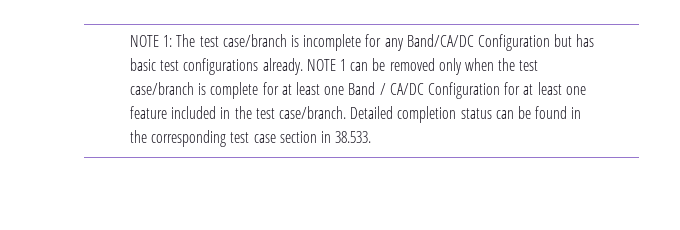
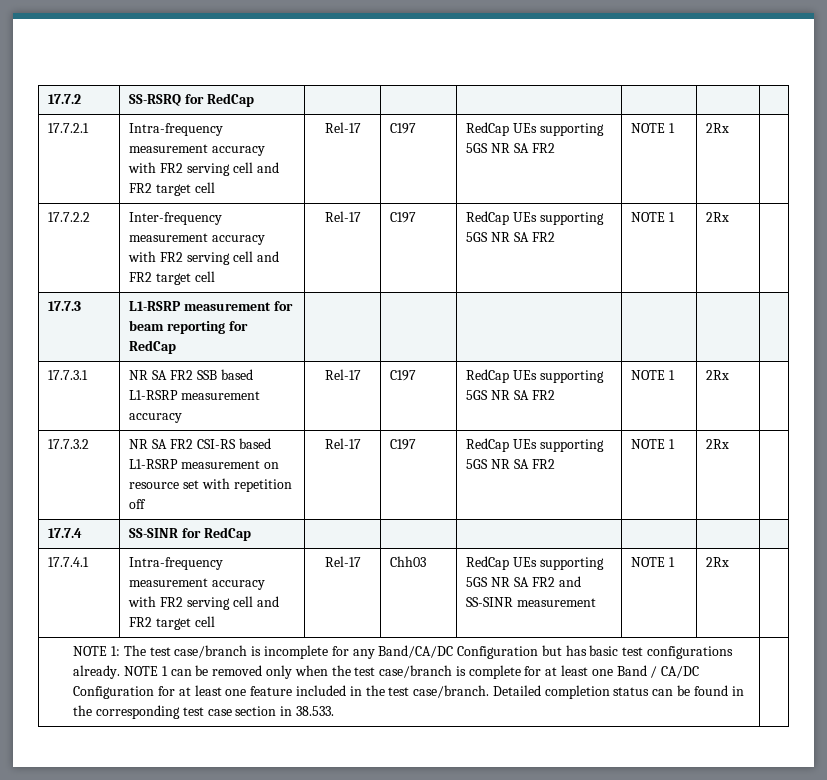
(130, 41) none -> [48,94,82,104] [129,93,254,107] [48,123,90,133] [129,123,224,136] [129,144,266,156] [128,162,279,176] [129,182,215,196] [324,122,361,133] [390,123,417,134] [466,122,604,136] [466,143,555,153] [631,123,676,133] [706,123,730,133] [48,212,91,222] [129,212,223,225] [129,233,266,245] [128,251,279,265] [129,271,215,285] [324,211,361,222] [390,212,417,223] [466,211,604,225] [466,232,555,242] [631,212,676,222] [706,212,730,222] [48,301,82,311] [129,301,293,311] [129,320,248,334] [129,340,177,354] [48,370,89,380] [129,369,253,380] [129,390,261,400] [129,413,183,423] [324,369,361,380] [390,370,417,381] [466,369,604,383] [466,390,555,400] [631,370,676,380] [706,370,730,380] [48,439,90,449] [129,438,271,449] [129,459,279,469] [129,478,292,492] [129,499,147,509] [324,438,361,449] [390,439,417,450] [466,438,604,452] [466,459,555,469] [631,439,676,449] [706,439,730,449] [48,528,83,538] [129,527,251,541] [48,557,90,567] [129,557,224,570] [129,578,266,590] [128,596,279,610] [129,616,215,630] [324,556,361,567] [390,556,427,567] [466,556,604,570] [466,576,581,587] [466,597,597,607] [631,557,676,567] [706,557,730,567] 17.7.2 | SS-RSRQ for RedCap | | | | | | // 17.7.2.1 | Intra-frequency measurement accuracy with FR2 serving cell and FR2 target cell | Rel-17 | C197 | RedCap UEs supporting 5GS NR SA FR2 | NOTE 1 | 2Rx | // 17.7.2.2 | Inter-frequency measurement accuracy with FR2 serving cell and FR2 target cell | Rel-17 | C197 | RedCap UEs supporting 5GS NR SA FR2 | NOTE 1 | 2Rx | // 17.7.3 | L1-RSRP measurement for beam reporting for RedCap | | | | | | // 17.7.3.1 | NR SA FR2 SSB based L1-RSRP measurement accuracy | Rel-17 | C197 | RedCap UEs supporting 5GS NR SA FR2 | NOTE 1 | 2Rx | // 17.7.3.2 | NR SA FR2 CSI-RS based L1-RSRP measurement on resource set with repetition off | Rel-17 | C197 | RedCap UEs supporting 5GS NR SA FR2 | NOTE 1 | 2Rx | // 17.7.4 | SS-SINR for RedCap | | | | | | // 17.7.4.1 | Intra-frequency measurement accuracy with FR2 serving cell and FR2 target cell | Rel-17 | Chh03 | RedCap UEs supporting 5GS NR SA FR2 and SS-SINR measurement | NOTE 1 | 2Rx | //

